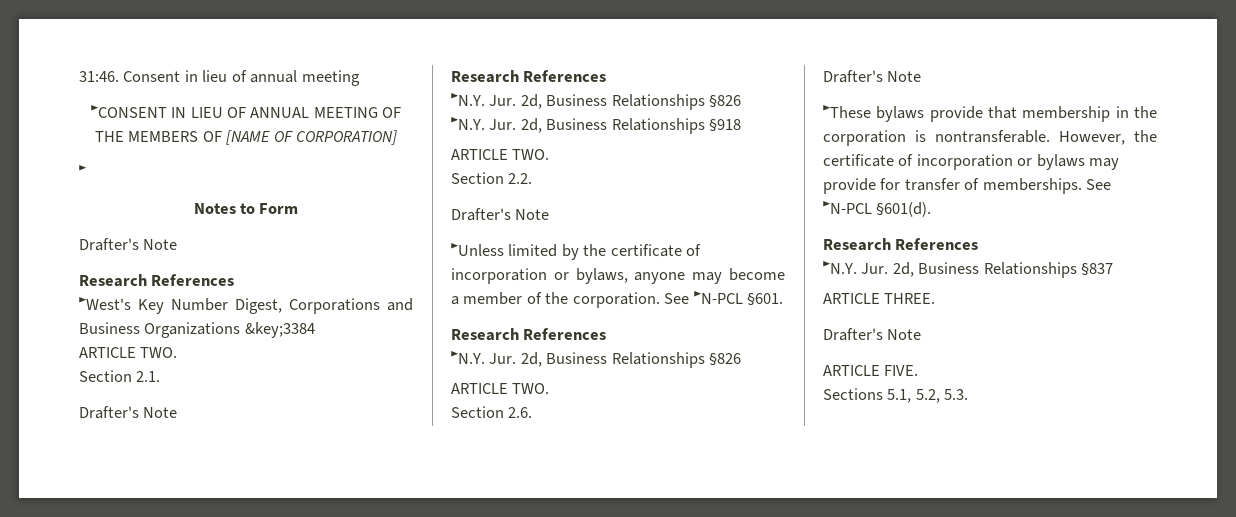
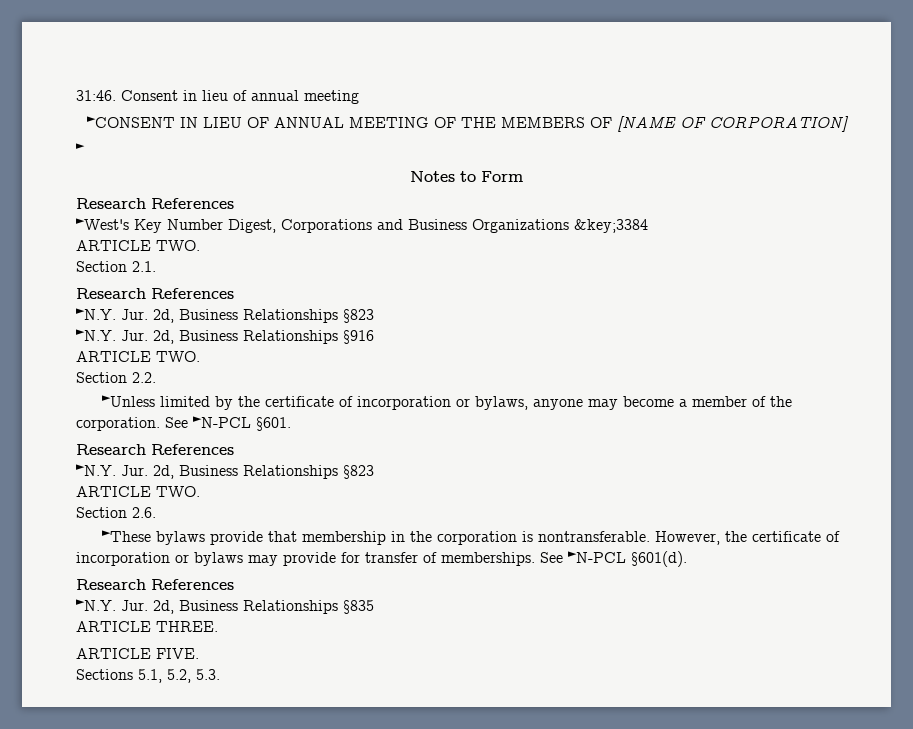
[79,238,178,251] // Drafter's Note -> (523, 176) none
[79,406,178,419] [451,70,607,83] [451,93,742,110] [451,117,742,134] // Drafter's Note // Research References // ►N.Y. Jur. 2d, Business Relationships §826 // ►N.Y. Jur. 2d, Business Relationships §918 -> [76,288,234,299] [76,308,374,323] [76,329,374,344] // Research References // ►N.Y. Jur. 2d, Business Relationships §823 // ►N.Y. Jur. 2d, Business Relationships §916
[451,208,550,221] // Drafter's Note -> (156, 377) none
[709,352,742,366] §826 -> [343,465,374,479] §823
[823,70,922,83] // Drafter's Note -> (156, 512) none
[1081,262,1114,276] §837 -> [343,600,374,614] §835
[823,328,922,341] // Drafter's Note -> (218, 626) none

